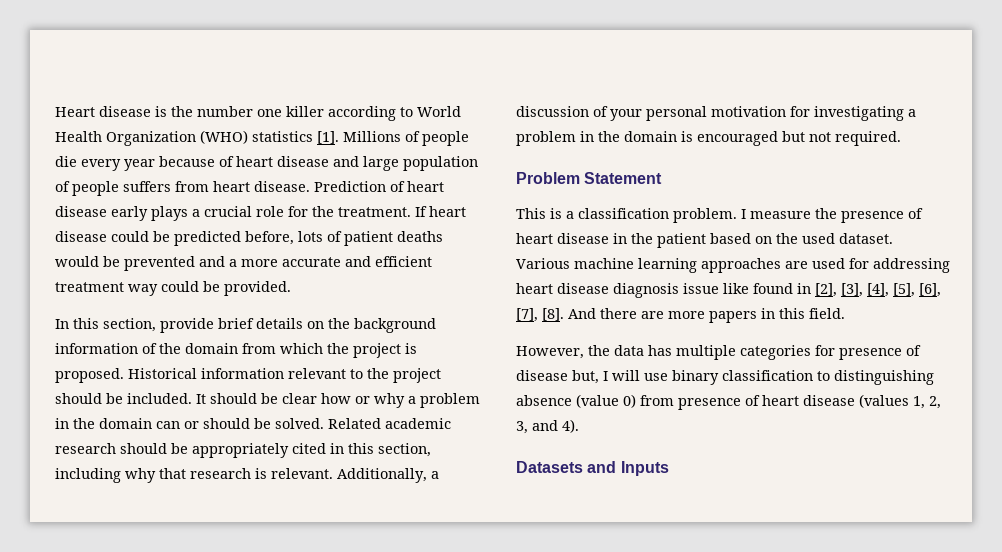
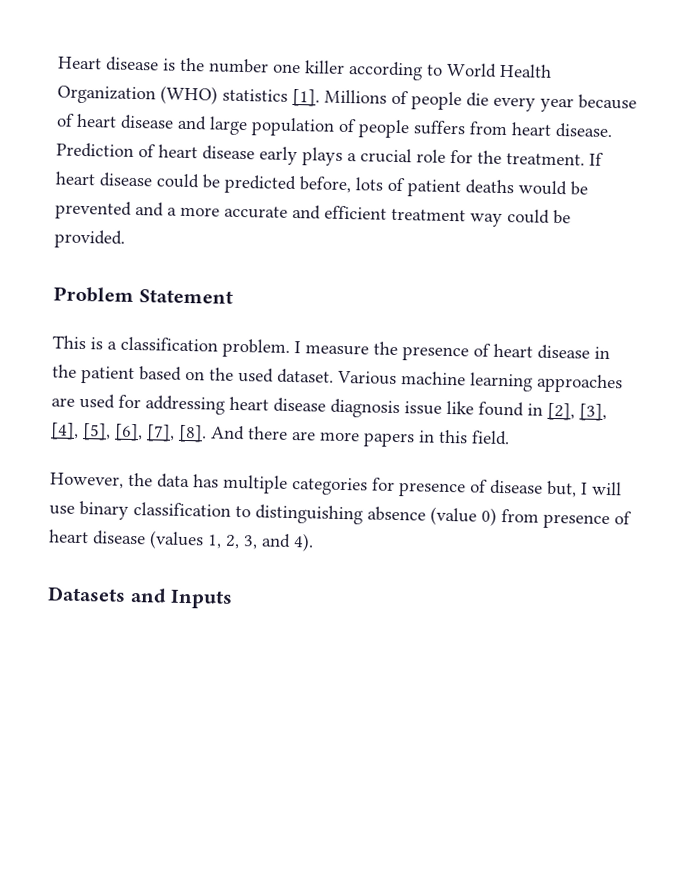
[55,318,436,333] [55,343,417,358] [55,368,441,383] [55,393,480,408] [55,418,451,429] [55,443,431,458] [55,468,439,483] [516,106,916,121] [516,131,901,146] // In this section, provide brief details on the background information of the domain from which the project is proposed. Historical information relevant to the project should be included. It should be clear how or why a problem in the domain can or should be solved. Related academic research should be appropriately cited in this section, including why that research is relevant. Additionally, a discussion of your personal motivation for investigating a problem in the domain is encouraged but not required. -> (125, 239) none

